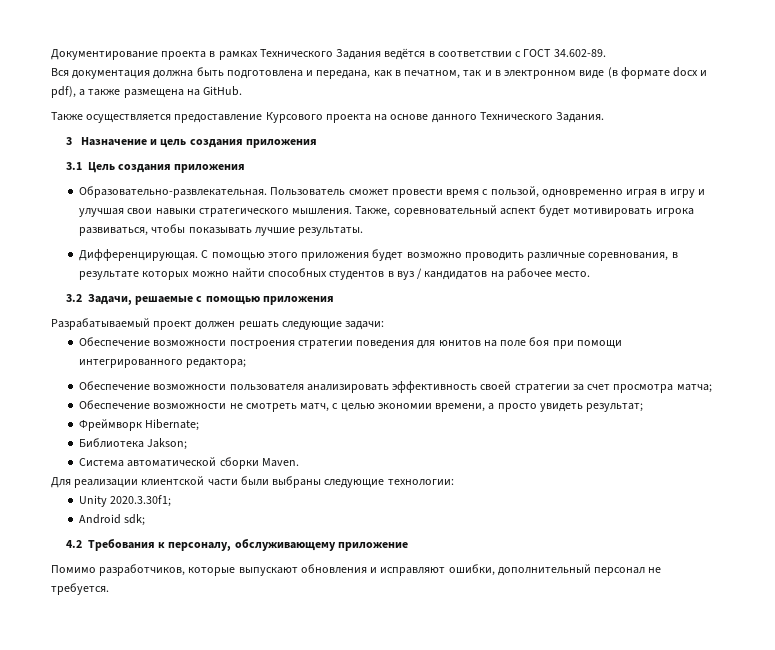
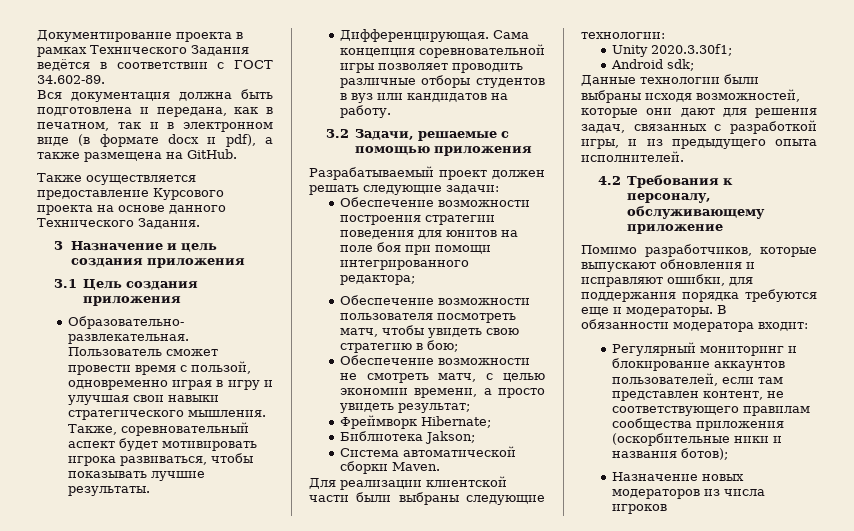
[201,249,678,261] [79,268,328,280] С помощью этого приложения будет возможно проводить различные соревнования, в результате которых можно найти способных -> [492,30,529,39] [339,44,545,58] [339,63,523,73] [339,75,471,88] Сама концепция соревновательной игры позволяет проводить различные отборы
[417,268,423,279] / -> [376,93,403,100] или
[506,268,591,280] рабочее место. -> [339,105,391,118] работу.
[306,381,712,393] анализировать эффективность своей стратегии за счет просмотра матча; -> [436,313,516,323] [339,325,519,338] [339,340,458,353] посмотреть матч, чтобы увидеть свою стратегию в бою;
(146, 520) none -> [581,74,759,86] [581,89,800,103] [581,108,817,118] [581,120,817,134] [581,139,817,149] [581,151,684,162] // Данные технологии были выбраны исходя возможностей, которые они дают для решения задач, связанных с разработкой игры, и из предыдущего опыта исполнителей.
[497,564,662,576] [51,583,109,595] дополнительный персонал не требуется. -> [729,277,753,286] [581,289,817,302] [581,305,727,317] [581,319,808,332] [611,342,797,356] [611,358,785,371] [611,373,783,386] [611,391,784,401] [611,406,810,416] [611,418,784,431] [611,433,782,446] [611,448,728,460] [611,472,744,481] [611,489,765,499] [611,504,667,514] для поддержания порядка требуются еще и модераторы. В обязанности модератора входит: // Регулярный мониторинг и блокирование аккаунтов пользователей, если там представлен контент, не соответствующего правилам сообщества приложения (оскорбительные ники и названия ботов); // Назначение новых модераторов из числа игроков

